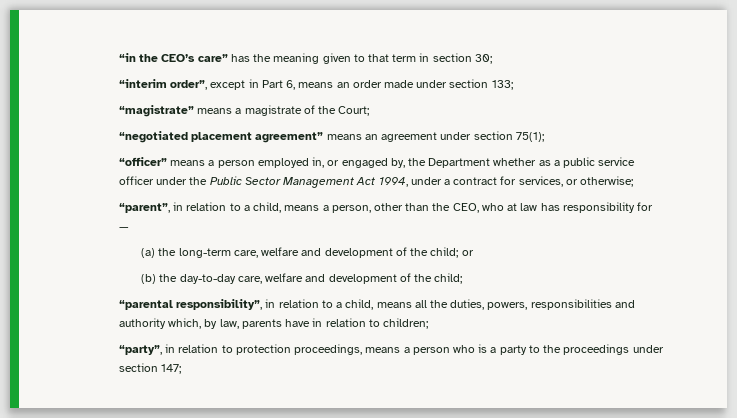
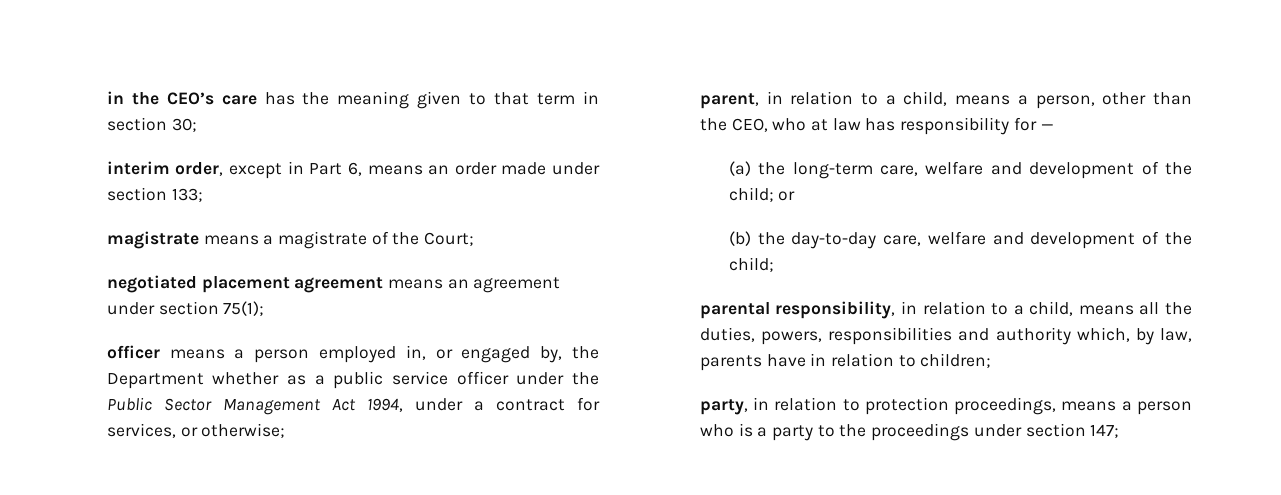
[118,53,136,62] “in -> [106,91,124,104] in
[197,54,228,62] care” -> [221,95,257,105] care
[118,79,208,90] “interim order”, -> [106,161,224,176] interim order,
[118,105,194,117] “magistrate” -> [106,231,199,249] magistrate
[118,131,324,143] “negotiated placement agreement” -> [106,275,384,293] negotiated placement agreement
[118,157,167,166] “officer” -> [106,345,160,359] officer
[118,203,170,213] “parent”, -> [699,93,759,109] parent,
[118,299,263,310] “parental responsibility”, -> [699,301,896,319] parental responsibility,
[118,345,162,355] “party”, -> [699,399,748,415] party,

